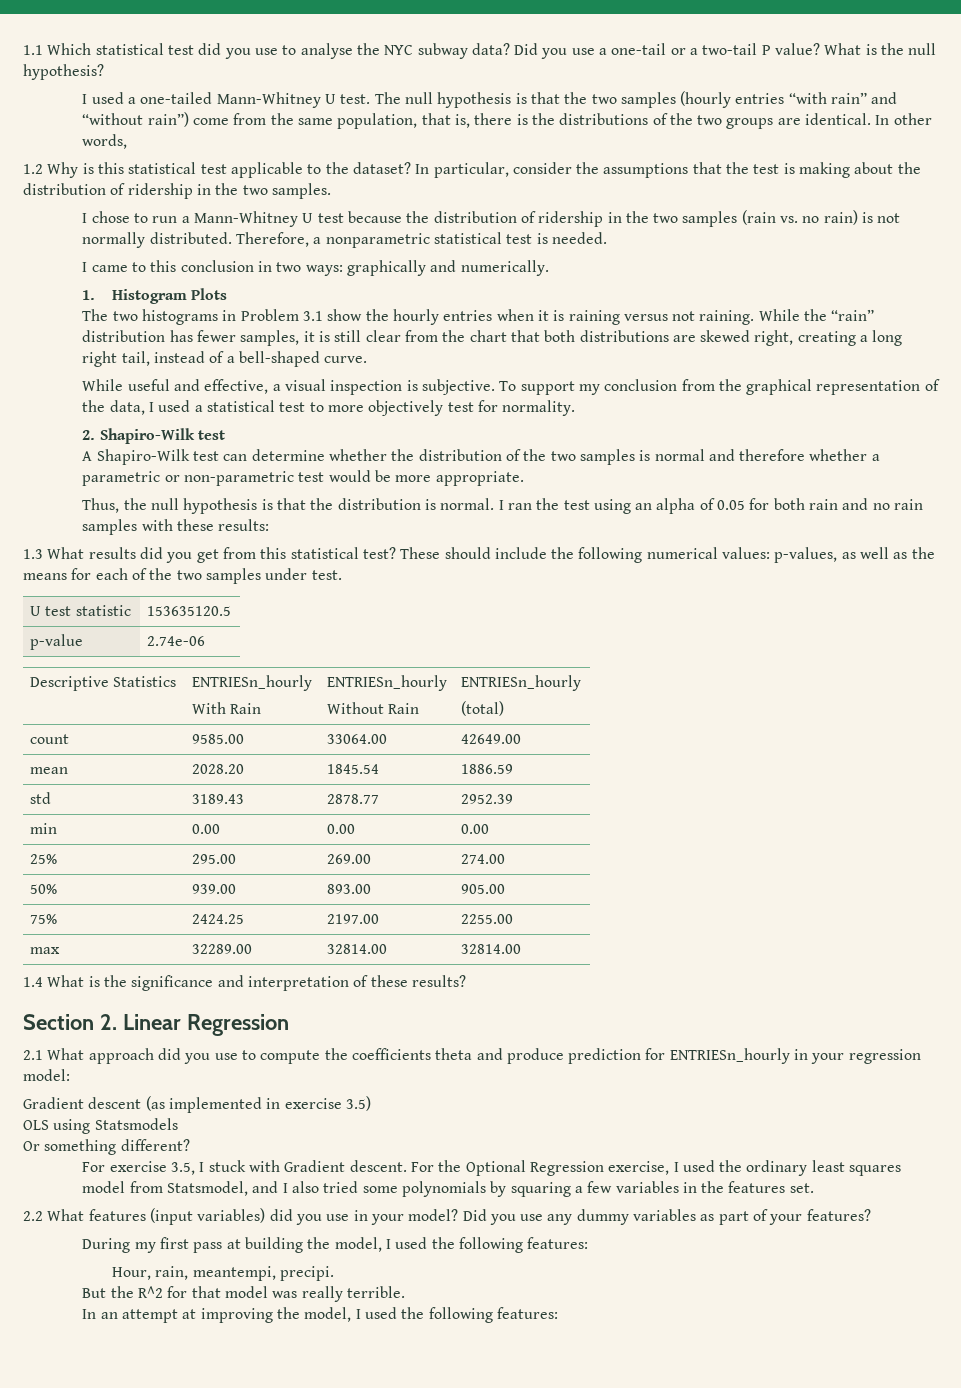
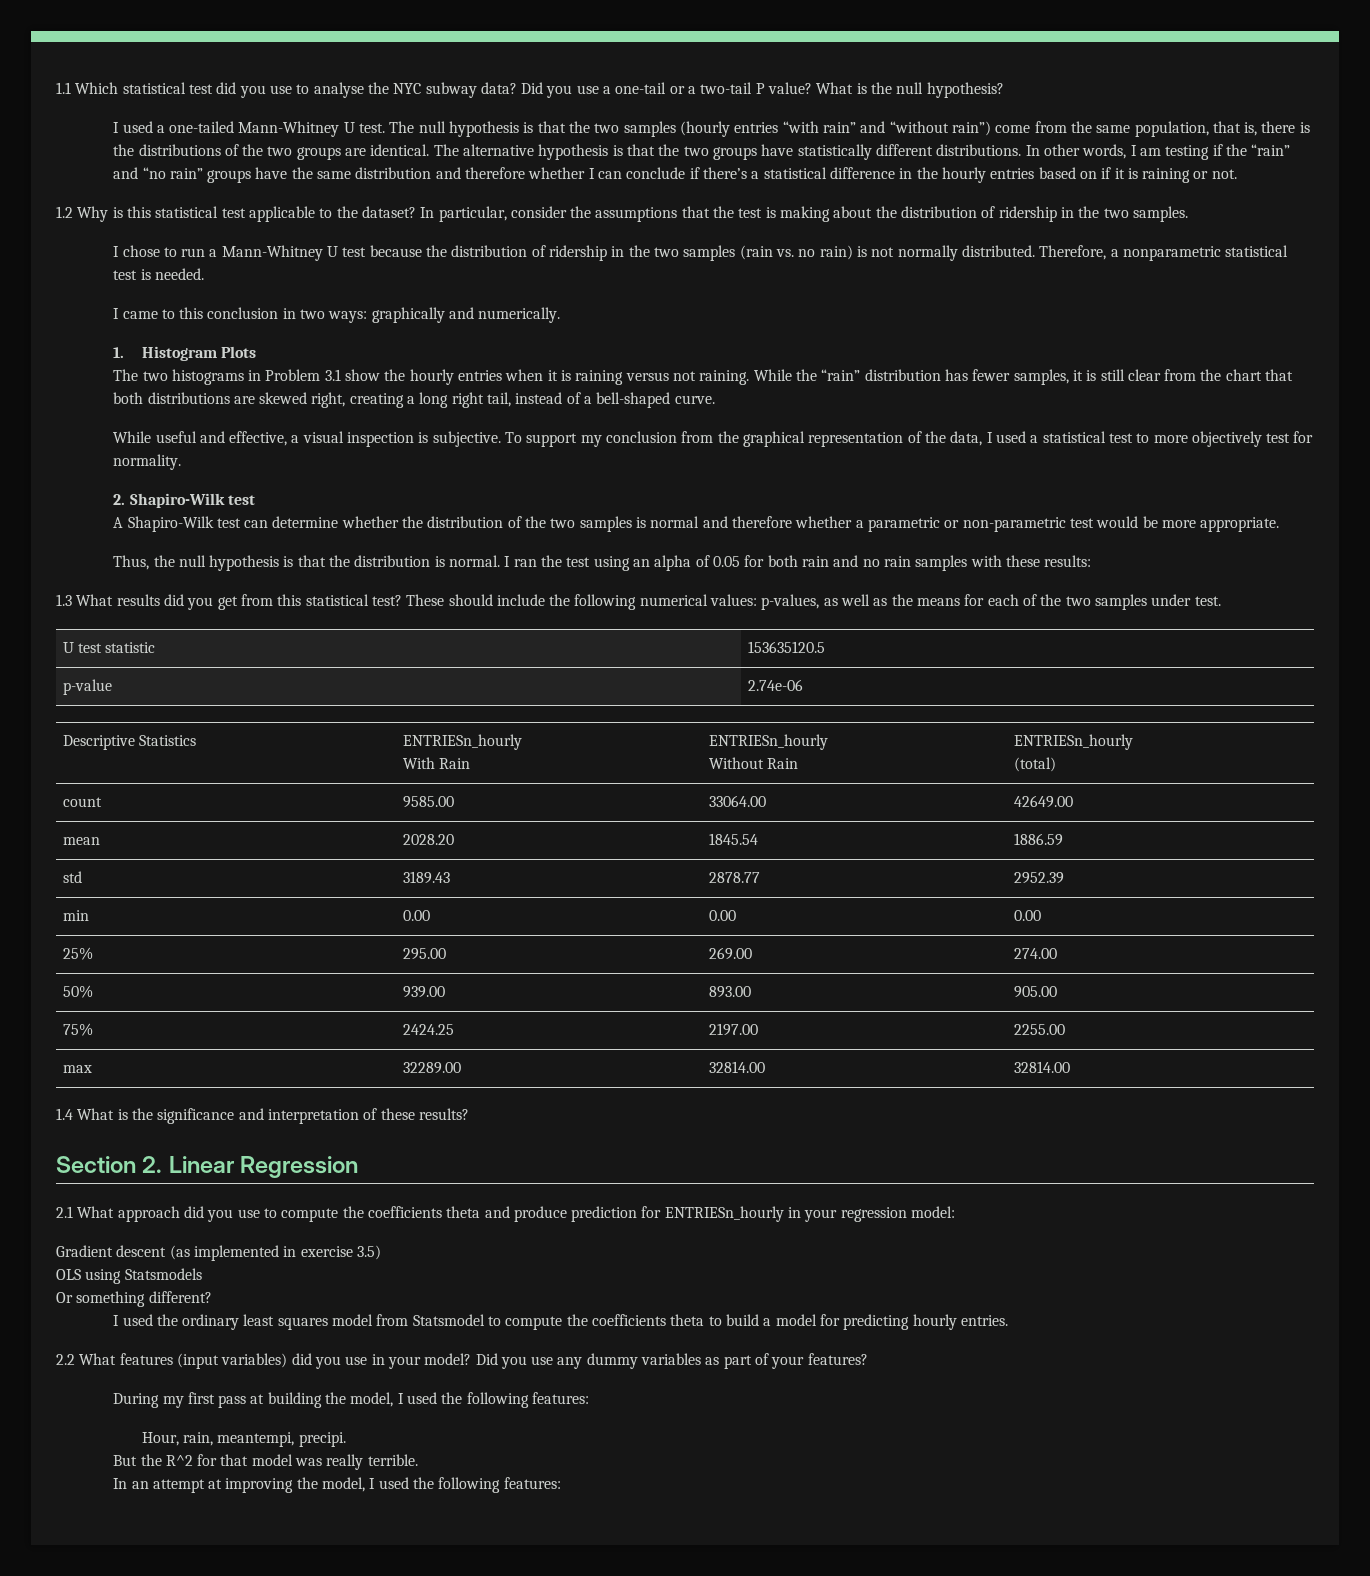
[875,113,932,125] [82,134,128,149] In other words, -> [433,144,1291,160] [113,167,1237,183] The alternative hypothesis is that the two groups have statistically different distributions. In other words, I am testing if the “rain” and “no rain” groups have the same distribution and therefore whether I can conclude if there’s a statistical difference in the hourly entries based on if it is raining or not.
[82,1160,670,1176] For exercise 3.5, I stuck with Gradient descent. For the Optional Regression exercise, -> (212, 1297) none
[167,1181,814,1197] Statsmodel, and I also tried some polynomials by squaring a few variables in the features set. -> [412,1314,1008,1330] Statsmodel to compute the coefficients theta to build a model for predicting hourly entries.

